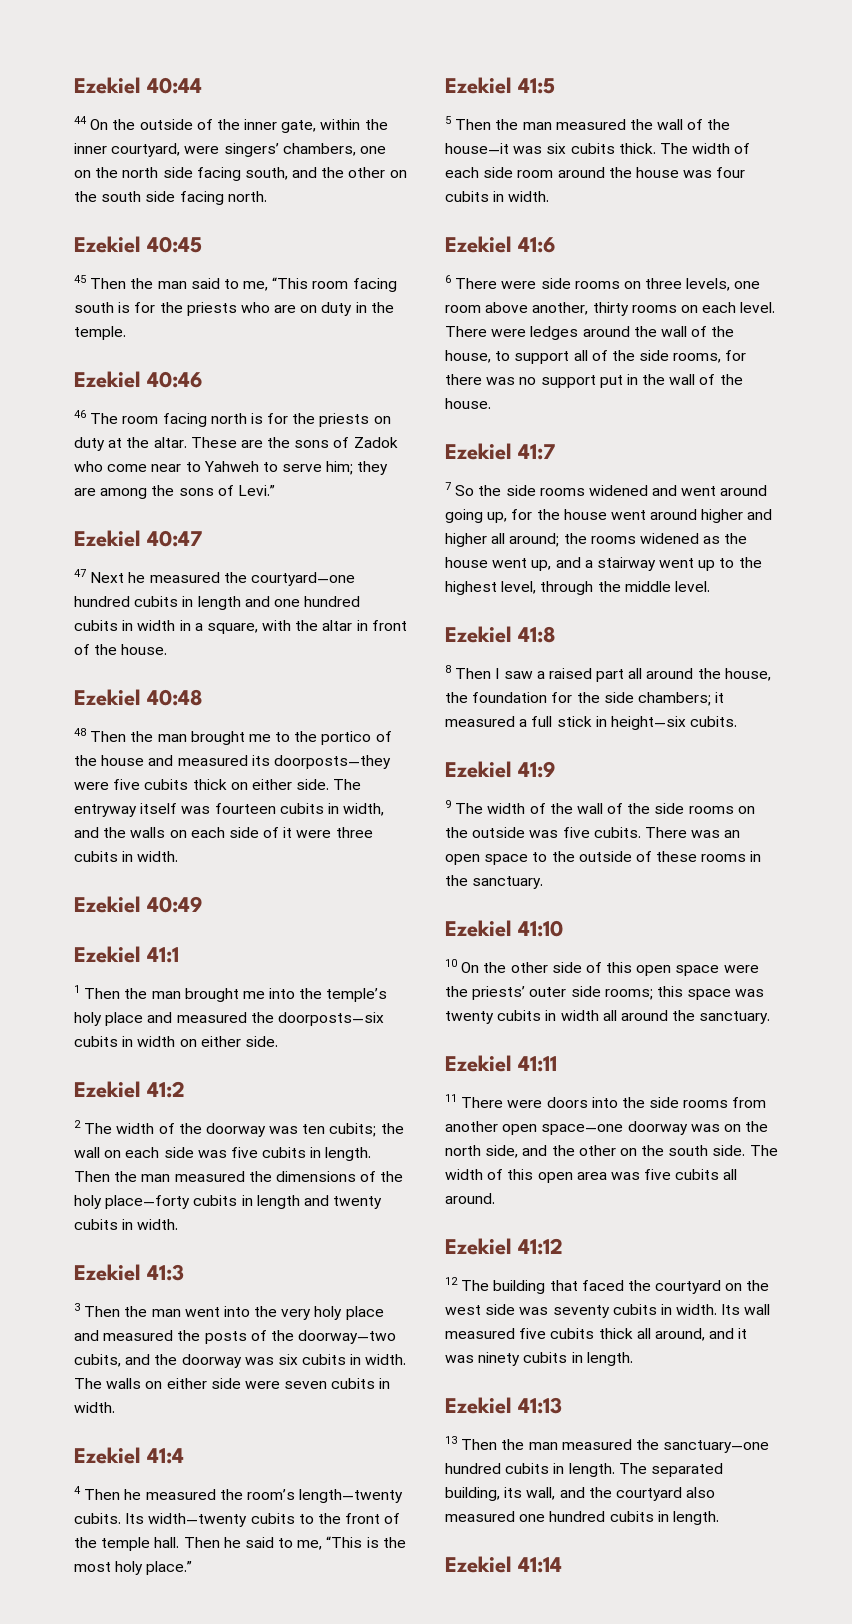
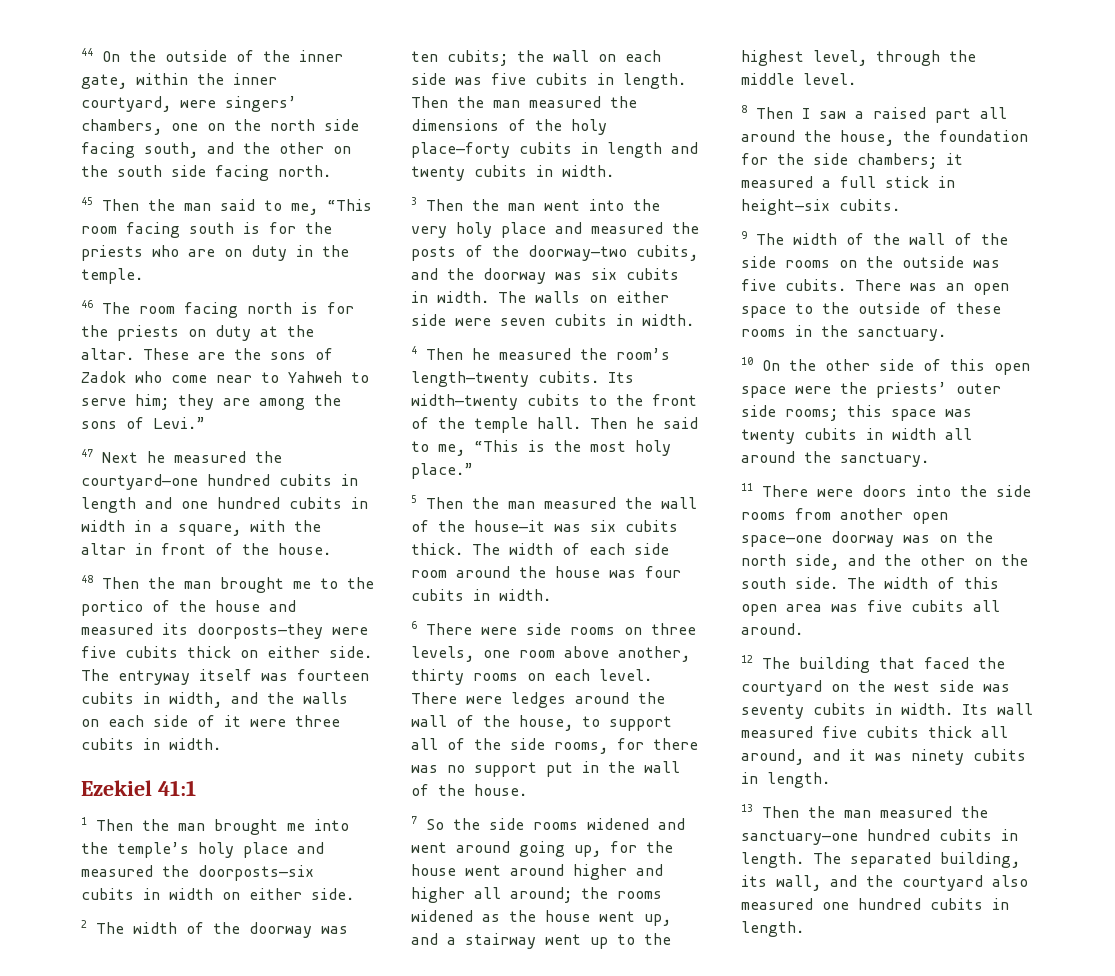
[74,77,203,94] Ezekiel 40:44 // -> (81, 52) none
[74,236,203,253] // Ezekiel 40:45 -> (331, 171) none
[74,371,204,388] // Ezekiel 40:46 -> (143, 276) none
[74,530,203,547] // Ezekiel 40:47 -> (205, 423) none
[74,689,204,706] // Ezekiel 40:48 -> (331, 549) none
[74,896,204,913] // Ezekiel 40:49 -> (221, 744) none
[74,1081,186,1098] // Ezekiel 41:2 -> (354, 894) none
[74,1264,185,1281] // Ezekiel 41:3 -> (614, 171) none
[74,1447,185,1464] // Ezekiel 41:4 -> (694, 320) none
[445,77,556,94] // Ezekiel 41:5 -> (473, 471) none
[445,236,557,253] // Ezekiel 41:6 -> (551, 595) none
[445,443,556,460] // Ezekiel 41:7 -> (527, 790) none
[445,626,557,643] // Ezekiel 41:8 -> (856, 79) none
[445,761,557,778] // Ezekiel 41:9 -> (900, 205) none
[445,920,564,937] // Ezekiel 41:10 -> (946, 333) none
[445,1055,558,1072] // Ezekiel 41:11 -> (929, 459) none
[445,1238,564,1255] // Ezekiel 41:12 -> (803, 629) none
[445,1397,563,1414] // Ezekiel 41:13 -> (830, 780) none
[445,1556,563,1573] // Ezekiel 41:14 -> (804, 929) none

